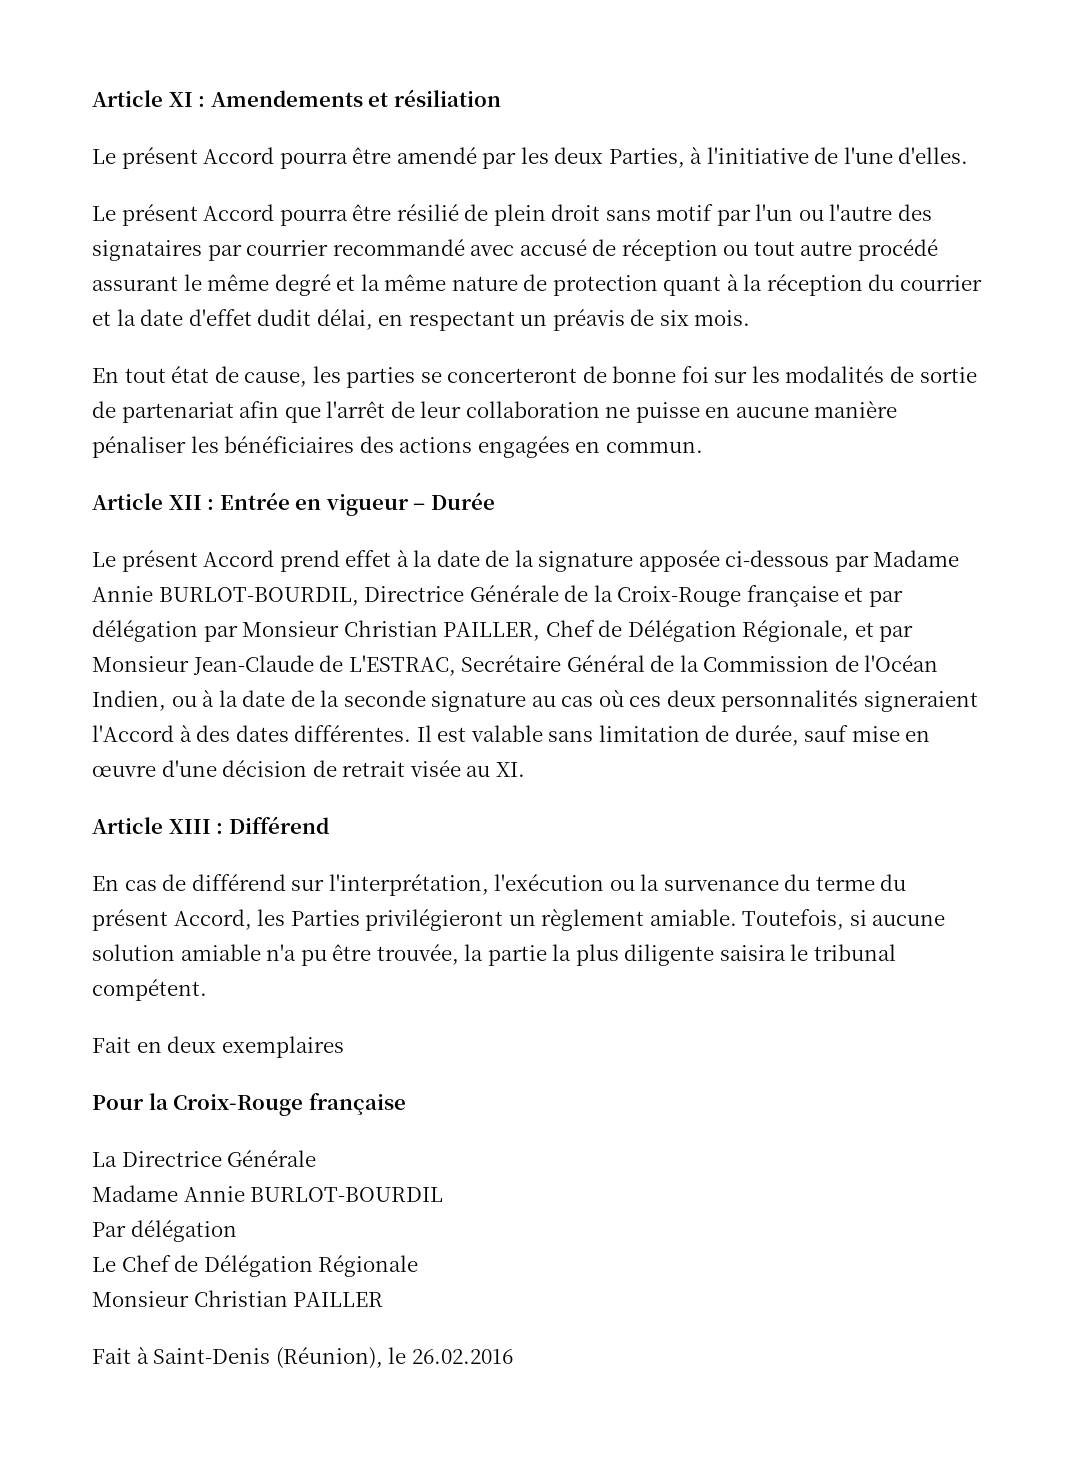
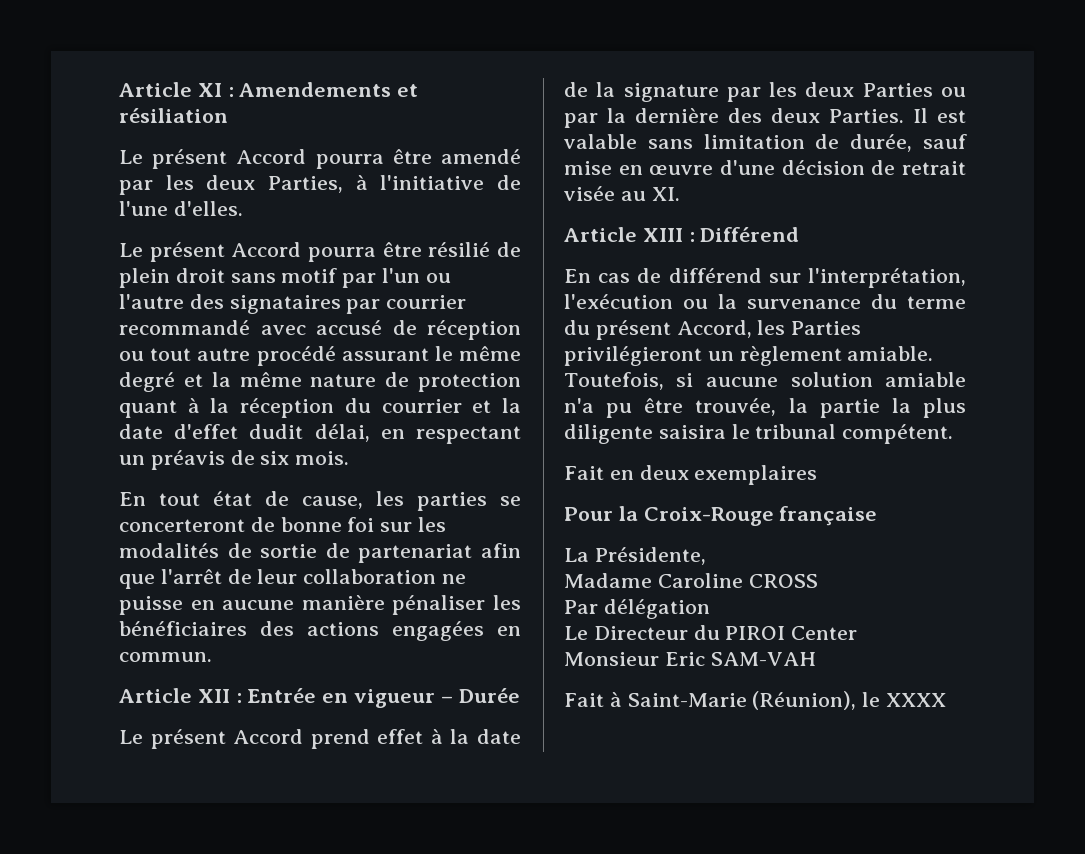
[638,550,960,572] [92,585,903,607] [92,620,914,642] [92,655,939,676] [92,689,979,712] [92,725,412,742] apposée ci-dessous par Madame Annie BURLOT-BOURDIL, Directrice Générale de la Croix-Rouge française et par délégation par Monsieur Christian PAILLER, Chef de Délégation Régionale, et par Monsieur Jean-Claude de L'ESTRAC, Secrétaire Général de la Commission de l'Océan Indien, ou à la date de la seconde signature au cas où ces deux personnalités signeraient l'Accord à des dates différentes. -> [726,82,966,102] [564,108,904,128] par les deux Parties ou par la dernière des deux Parties.
[121,1150,317,1167] [92,1185,444,1202] Directrice Générale // Madame Annie BURLOT-BOURDIL -> [594,547,706,565] [564,573,818,588] Présidente, // Madame Caroline CROSS
[121,1255,419,1277] [92,1290,384,1307] Chef de Délégation Régionale // Monsieur Christian PAILLER -> [593,625,858,640] [564,652,816,666] Directeur du PIROI Center // Monsieur Eric SAM-VAH
[153,1348,271,1364] Saint-Denis -> [627,693,747,707] Saint-Marie
[411,1349,513,1364] 26.02.2016 -> [886,693,947,707] XXXX

